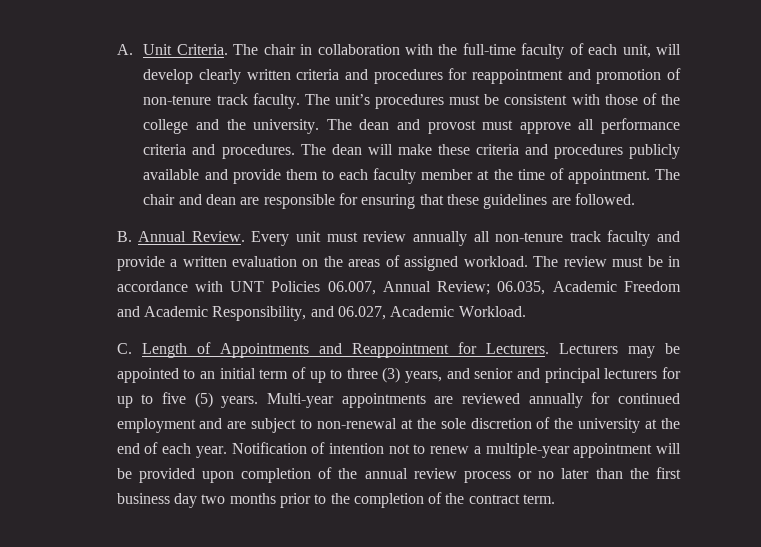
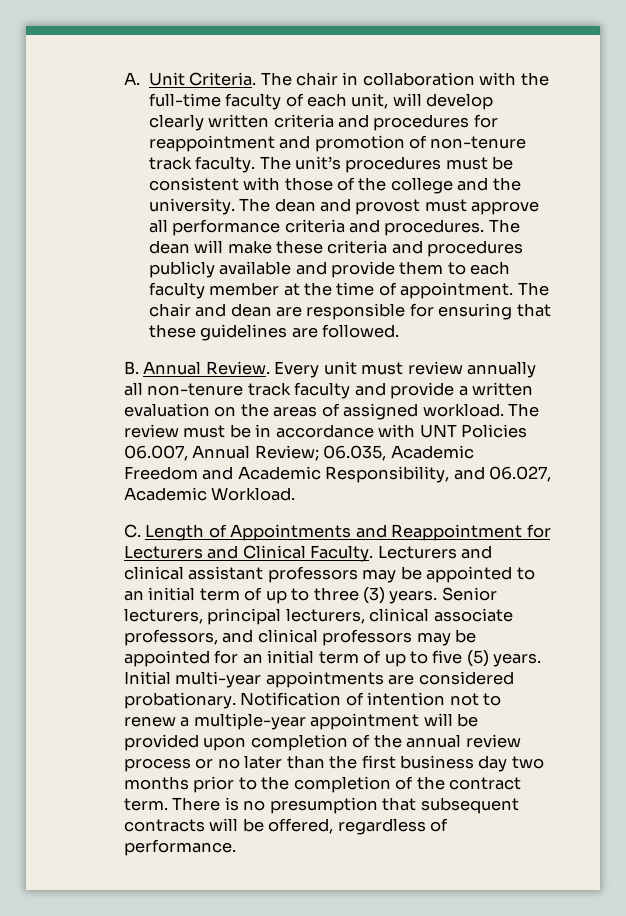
[485,343,618,354] Lecturers. Lecturers -> [123,545,493,562] [123,566,358,583] Lecturers and Clinical Faculty. Lecturers and clinical assistant professors
[405,367,682,383] years, and senior and principal lecturers for -> [389,587,497,604] [123,608,513,625] [123,629,477,646] [123,650,382,667] years. Senior lecturers, principal lecturers, clinical associate professors, and clinical professors may be appointed for an initial term of
[266,392,681,408] [116,417,681,433] [116,442,227,458] Multi-year appointments are reviewed annually for continued employment and are subject to non-renewal at the sole discretion of the university at the end of each year. -> [123,671,514,688] [123,692,236,709] Initial multi-year appointments are considered probationary.
(556, 499) none -> [172,797,519,814] [123,818,449,835] [123,839,236,856] There is no presumption that subsequent contracts will be offered, regardless of performance.

